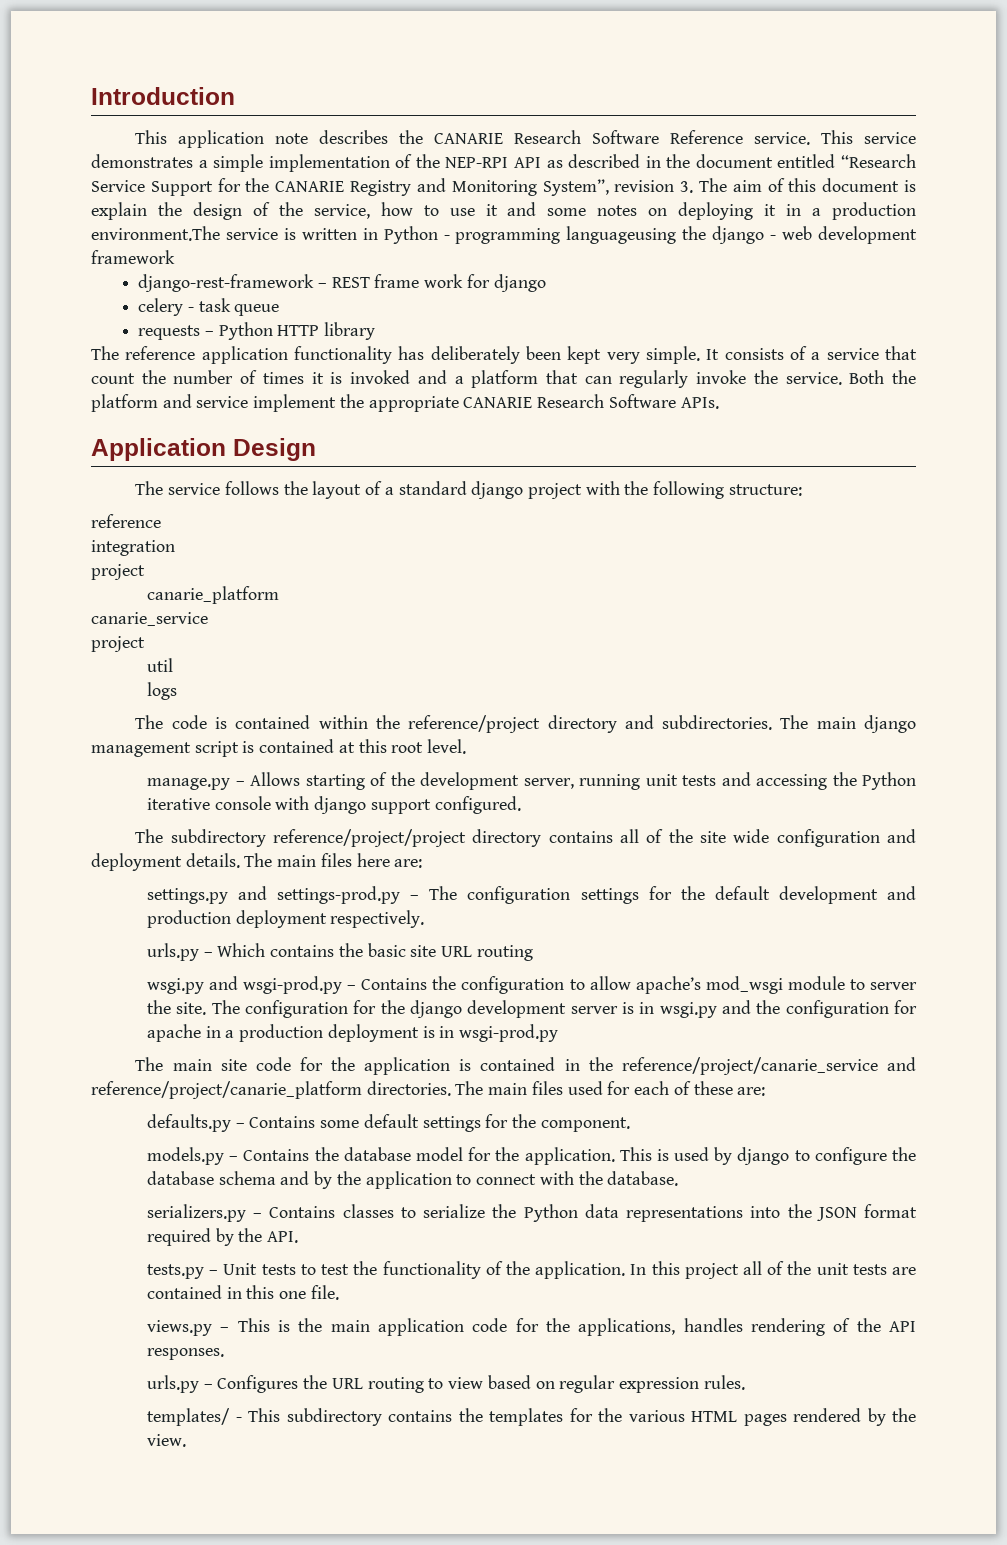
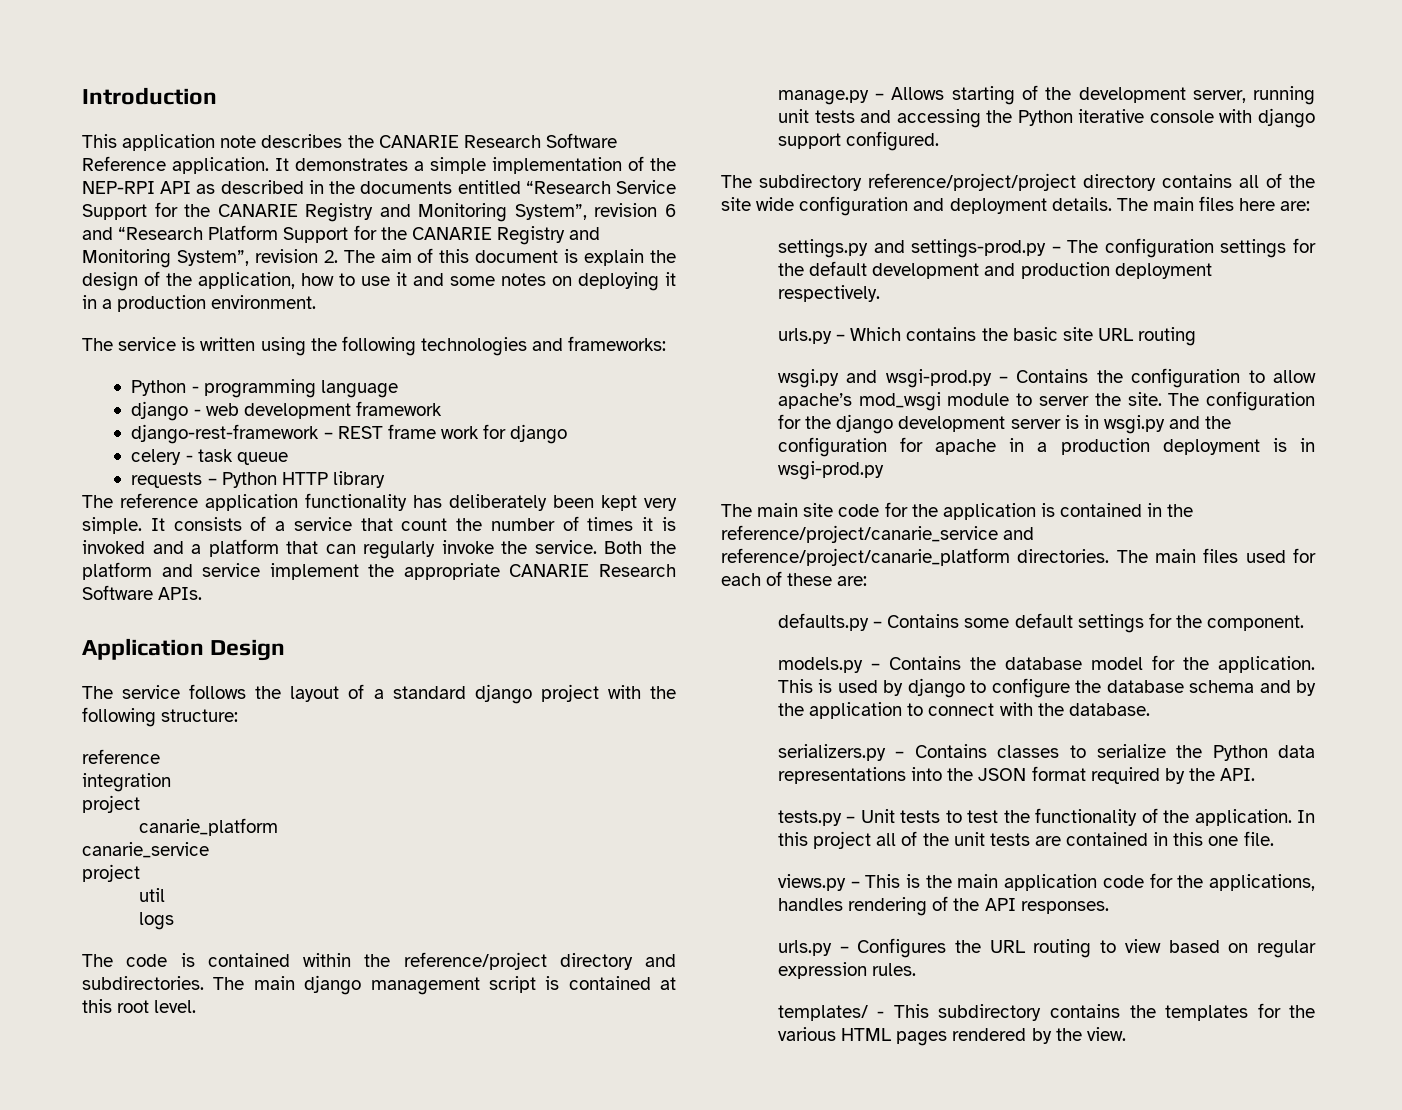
[754,130,917,145] service. This service -> [172,157,289,174] application. It
[695,154,773,168] document -> [360,181,453,194] documents
[680,181,694,193] 3. -> [665,204,676,217] [82,225,601,245] [82,249,338,268] 6 and “Research Platform Support for the CANARIE Registry and Monitoring System”, revision 2.
[313,204,370,219] service, -> [198,272,295,289] application,
[91,226,220,241] environment.The -> [211,295,317,309] [82,338,113,351] environment. // The
[362,228,378,240] in -> [260,336,667,356] using the following technologies and frameworks: //
[566,226,707,244] languageusing the -> [320,380,398,398] language //

